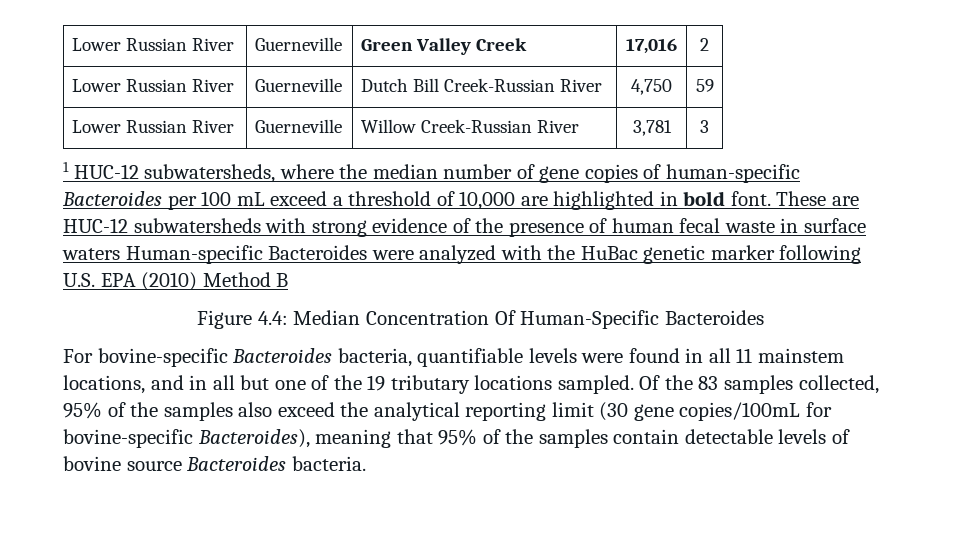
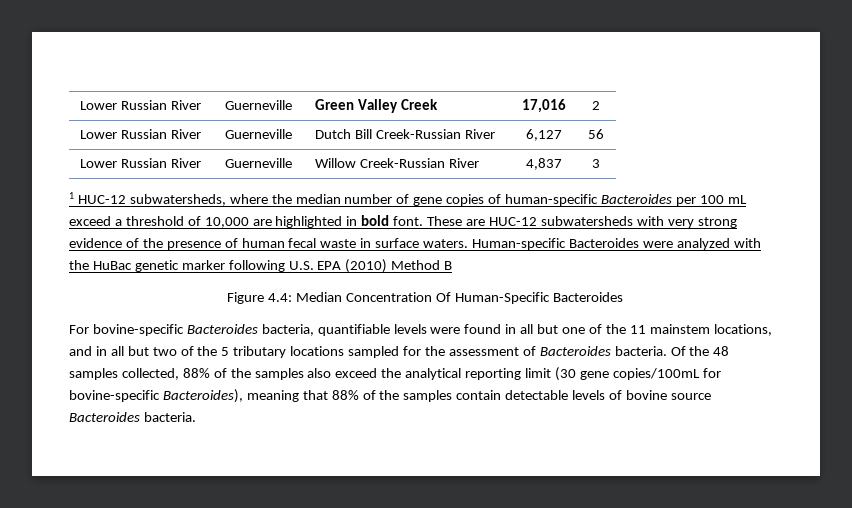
[631,79,672,95] [695,79,714,92] 4,750 | 59 -> [525,129,562,141] [588,129,604,139] 6,127 | 56
[632,120,672,136] 3,781 -> [525,158,562,170] 4,837
(307, 225) none -> [667,219,694,228] very
[62,248,120,260] waters -> [423,239,469,248] waters.
(731, 355) none -> [537,324,626,334] but one of the
[274,375,386,391] one of the 19 -> [152,346,230,356] two of the 5
[557,375,634,394] sampled. -> [348,346,667,358] sampled for the assessment of Bacteroides bacteria.
[698,376,719,390] 83 -> [713,346,730,356] 48
[63,402,102,419] 95% -> [182,368,210,378] 88%
[438,429,478,446] 95% -> [331,390,359,400] 88%

